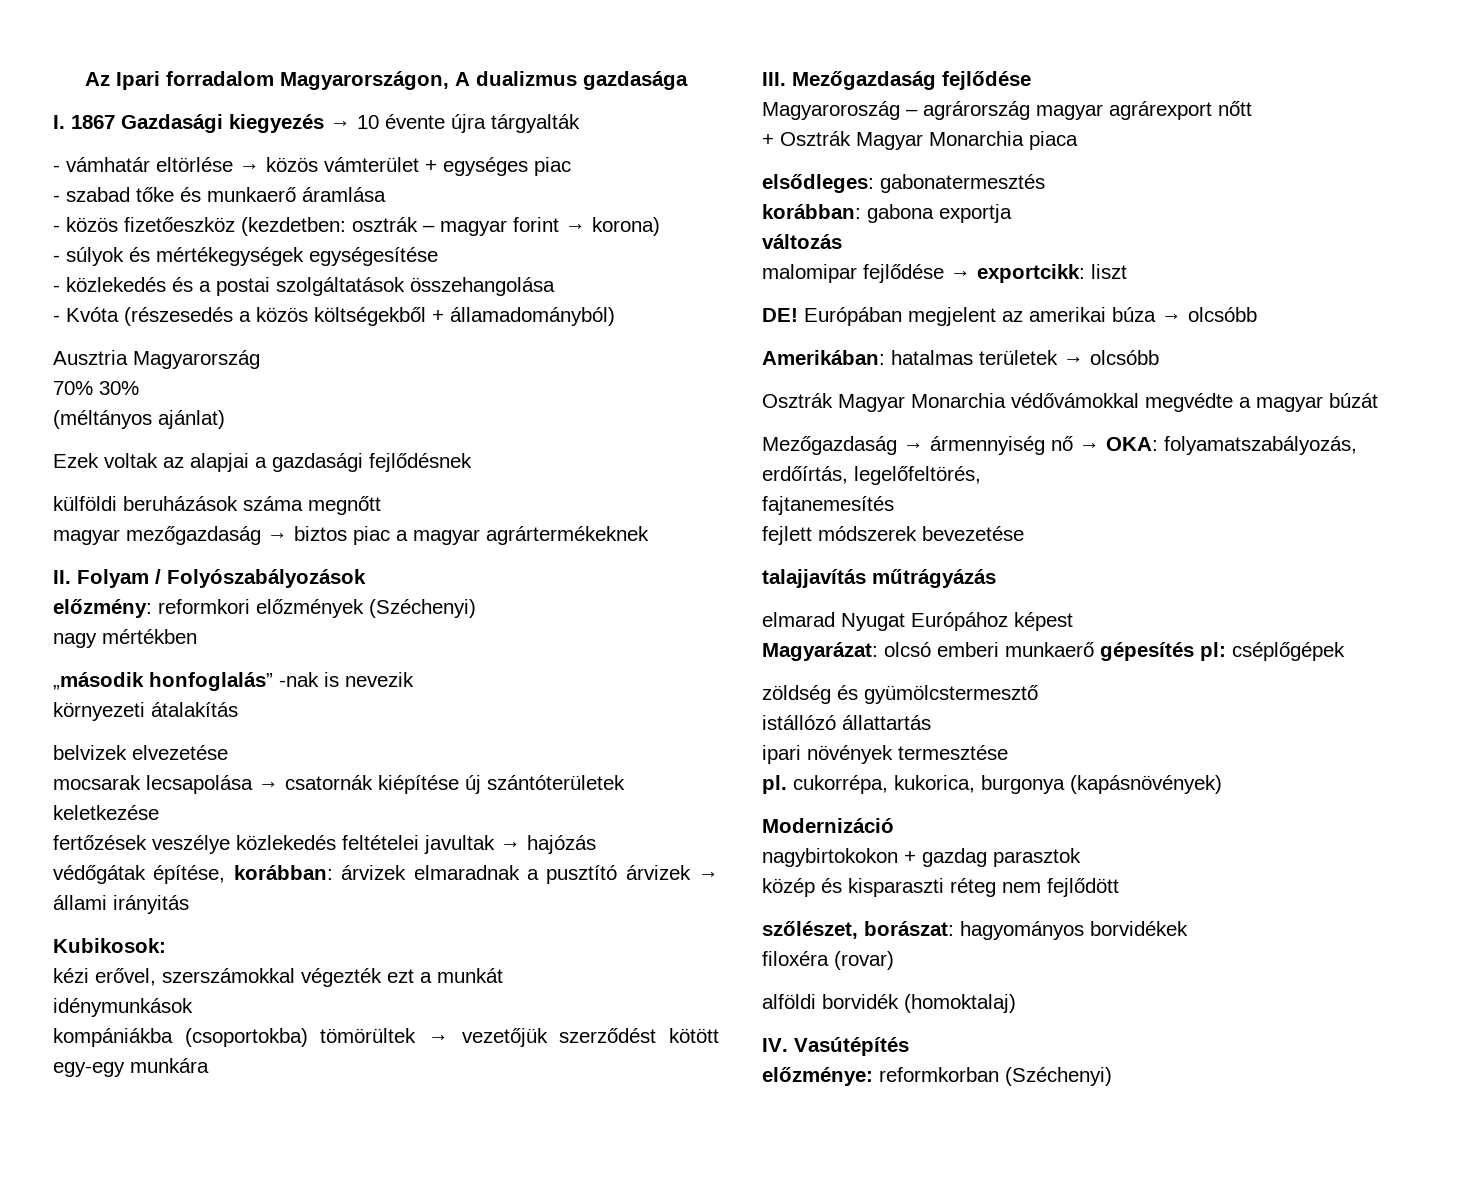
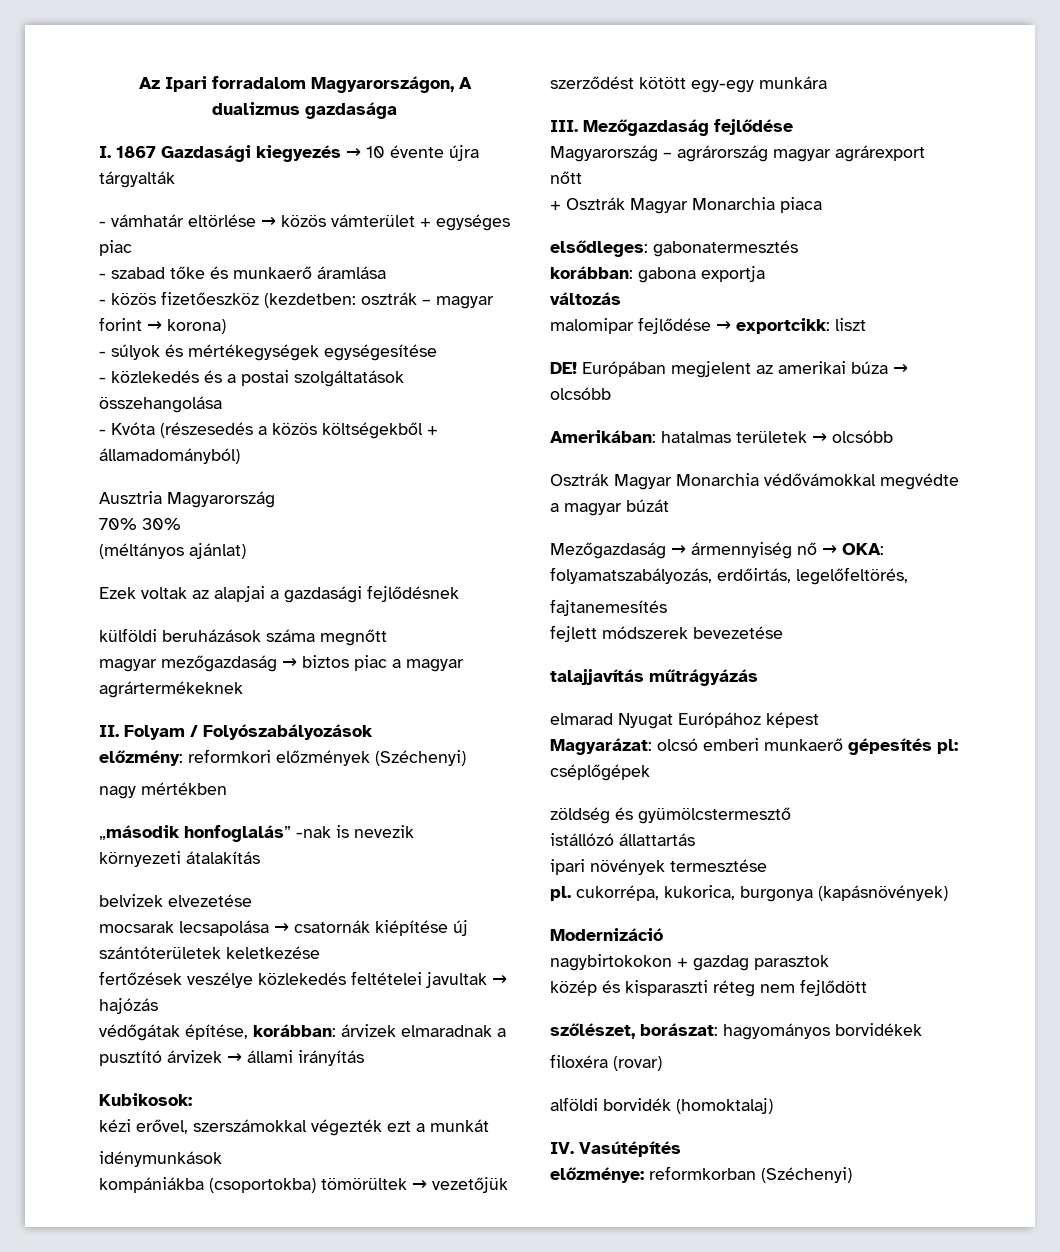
[113,895,189,914] irányitás -> [298,1050,364,1066] irányítás
[762,101,900,120] Magyaroroszág -> [550,145,658,162] Magyarország
[762,466,848,484] erdőírtás, -> [717,568,791,583] erdőirtás,

